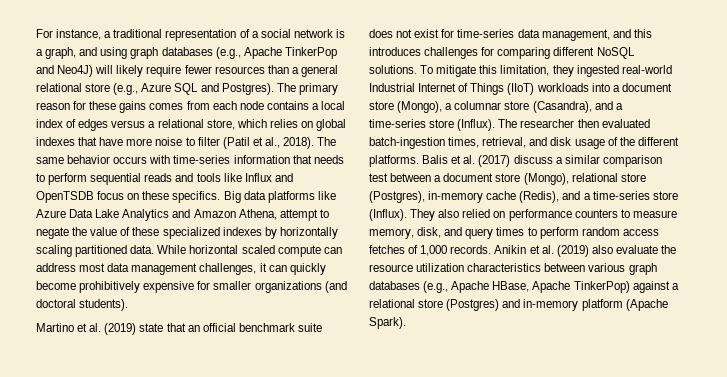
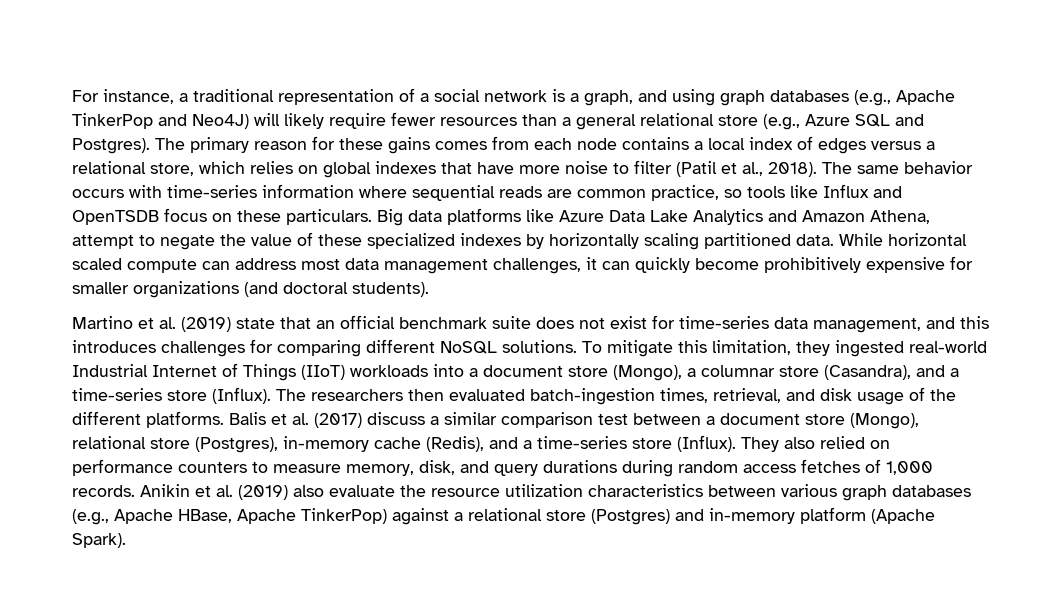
[292,155,344,164] [36,173,194,185] that needs to perform sequential reads and -> [359,185,742,201] where sequential reads are common practice, so
[172,191,221,203] specifics. -> [286,209,372,225] particulars.
[520,119,575,128] researcher -> [311,389,403,401] researchers
[496,227,579,239] times to perform -> [543,460,673,477] durations during

